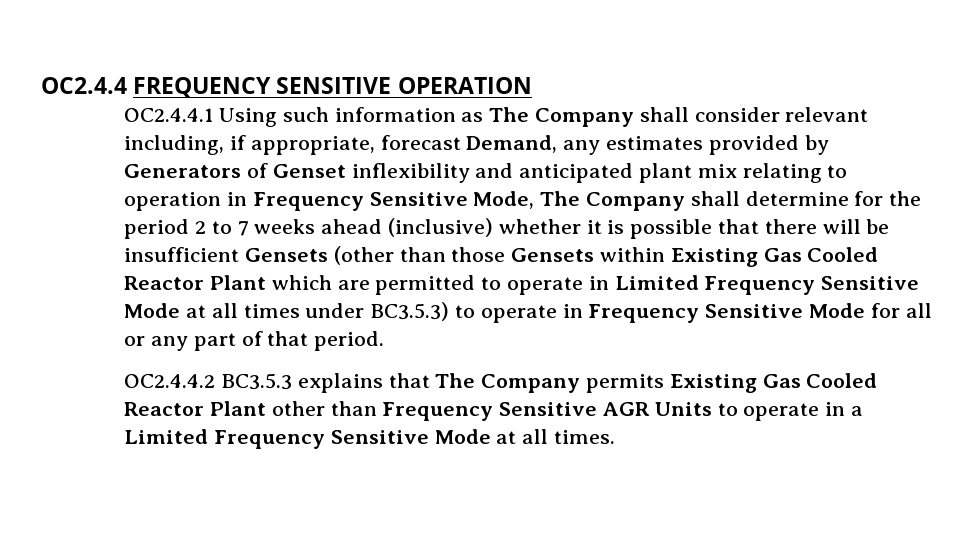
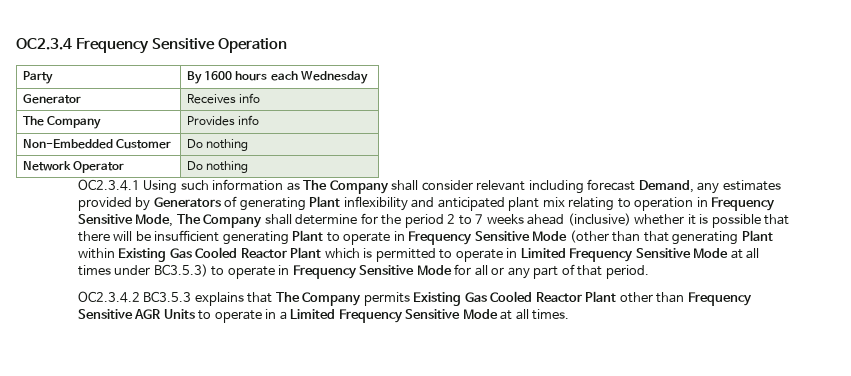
[41,77,532,98] [124,108,214,122] OC2.4.4 FREQUENCY SENSITIVE OPERATION // OC2.4.4.1 -> [16,38,288,54] [23,71,54,84] [187,71,368,84] [23,94,82,104] [187,93,261,104] [23,116,102,129] [187,115,260,126] [23,139,172,149] [187,139,249,151] [23,161,125,173] [187,161,249,173] [77,179,140,191] OC2.3.4 Frequency Sensitive Operation // Party | By 1600 hours each Wednesday // Generator | Receives info // The Company | Provides info // Non-Embedded Customer | Do nothing // Network Operator | Do nothing // OC2.3.4.1
[124,135,375,155] including, if appropriate, -> [528,180,584,194] including
[272,164,346,178] Genset -> [239,196,341,211] generating Plant
[244,246,595,265] Gensets (other than those Gensets -> [222,230,773,245] generating Plant to operate in Frequency Sensitive Mode (other than that generating Plant
[337,280,370,290] are -> [363,248,373,258] is
[124,374,216,388] OC2.4.4.2 -> [77,291,140,303] OC2.3.4.2

